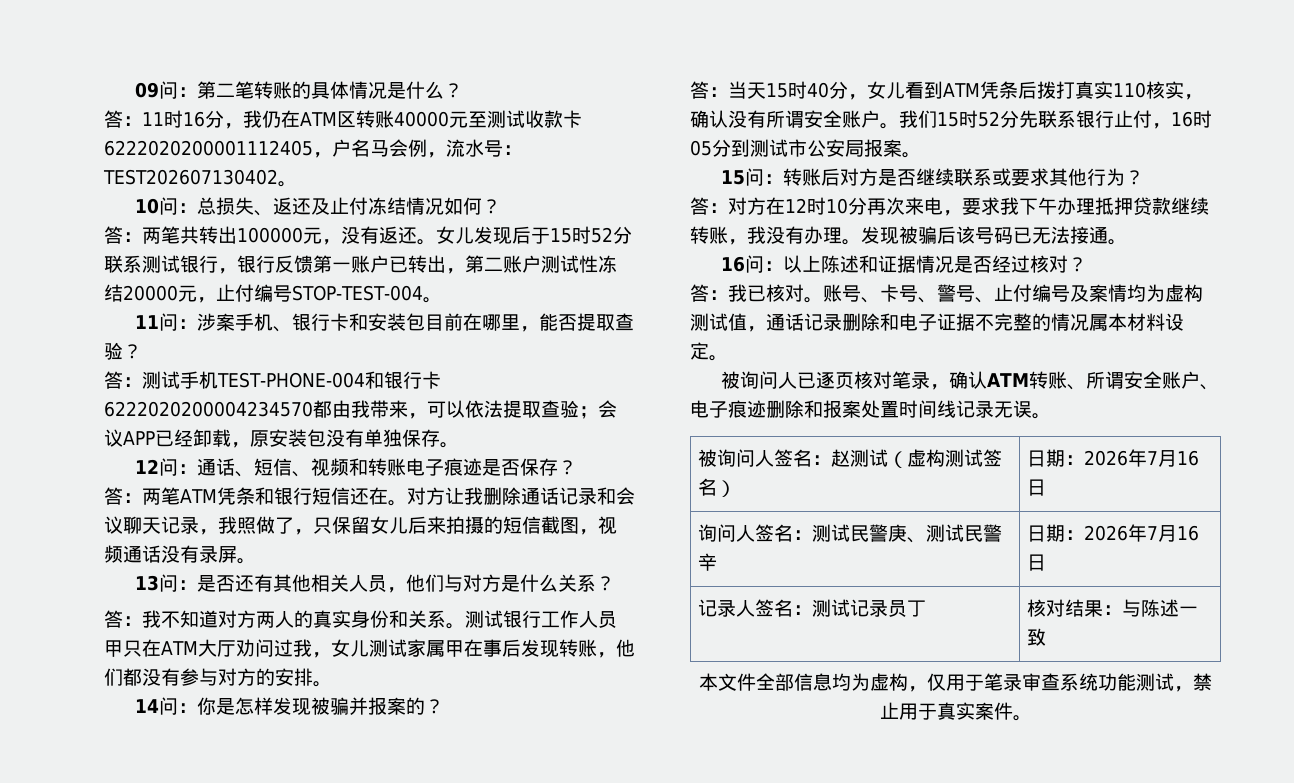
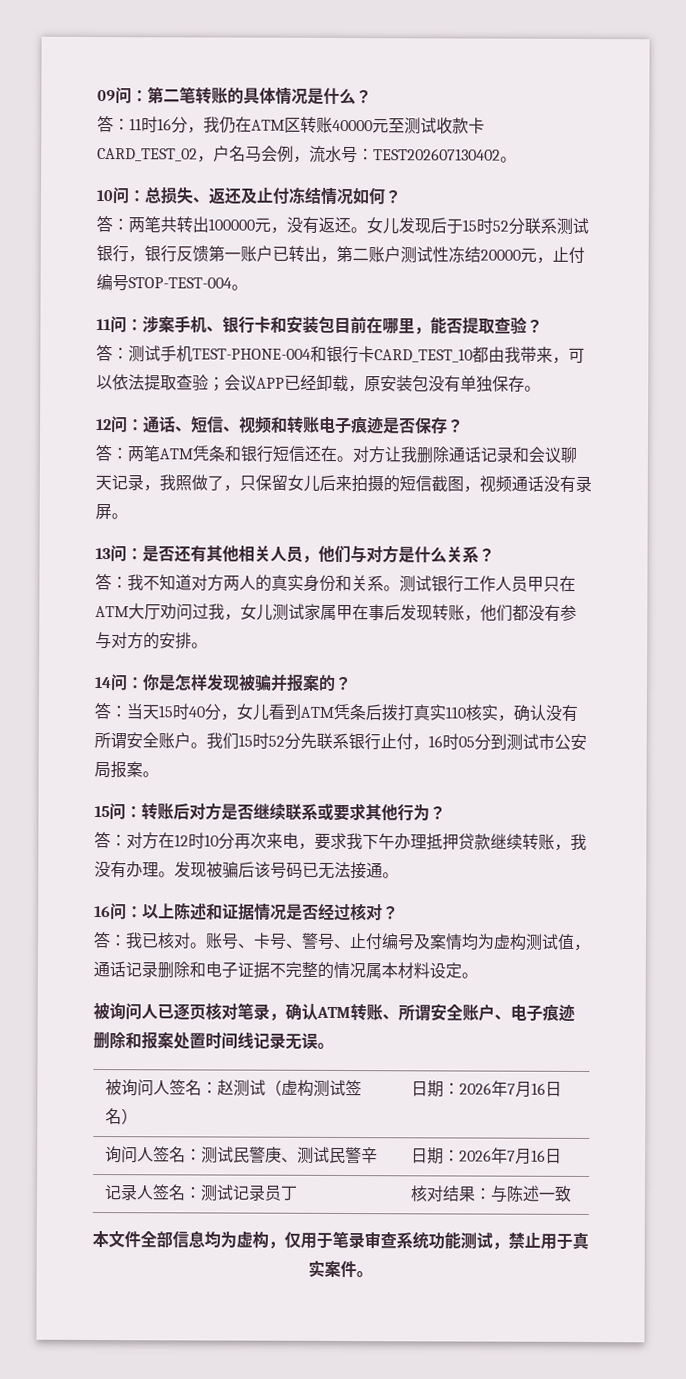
[104,140,313,156] 6222020200001112405 -> [97,148,198,162] CARD_TEST_02
[104,401,313,417] 6222020200004234570 -> [374,348,473,363] CARD_TEST_10

